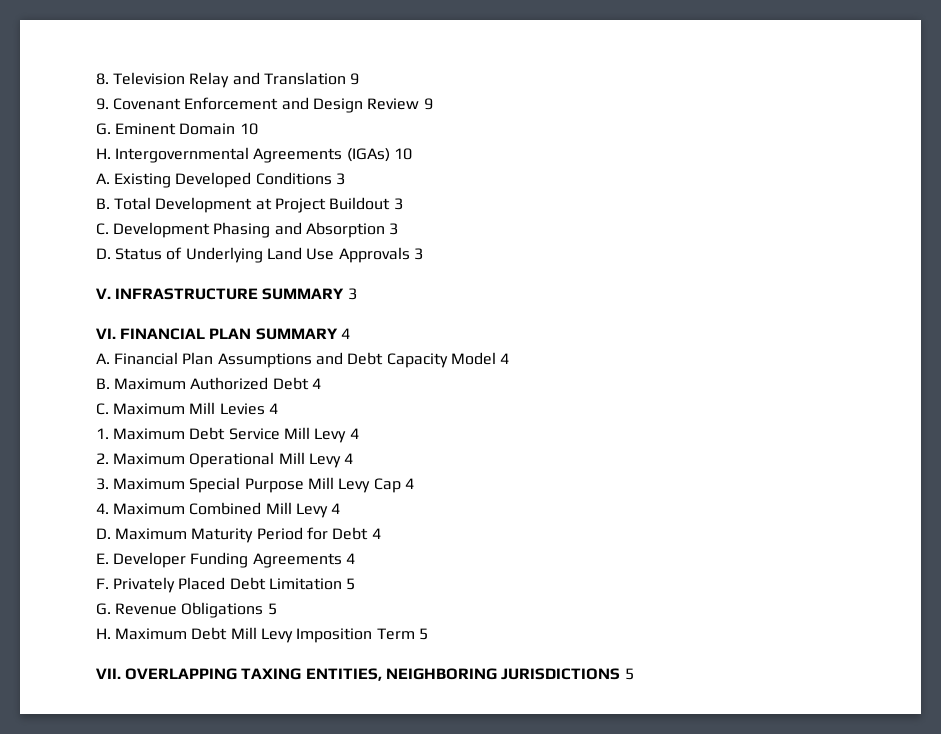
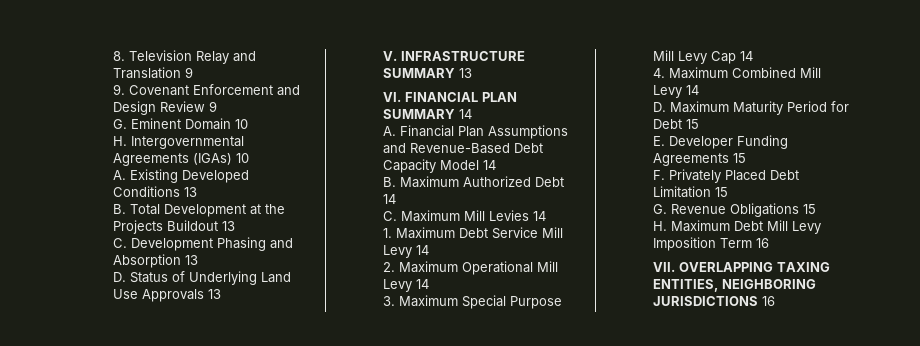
[336,173,346,185] 3 -> [183,187,197,197] 13
[275,197,403,213] Project Buildout 3 -> [264,204,285,214] [112,220,235,234] the Projects Buildout 13
[389,223,399,235] 3 -> [184,255,198,265] 13
[414,248,424,260] 3 -> [207,289,221,299] 13
[347,288,357,300] 3 -> [458,68,472,78] 13
[341,328,351,339] 4 -> [458,109,472,119] 14
(344, 358) none -> [409,143,510,154] Revenue-Based
[500,353,510,364] 4 -> [482,160,496,170] 14
[312,378,322,389] 4 -> [382,194,396,204] 14
[269,403,279,414] 4 -> [532,211,546,221] 14
[349,428,359,439] 4 -> [415,245,429,255] 14
[344,453,354,464] 4 -> [415,279,429,289] 14
[405,478,415,489] 4 -> [739,51,753,61] 14
[331,503,341,514] 4 -> [685,85,699,95] 14
[371,528,381,539] 4 -> [685,119,699,129] 15
[346,553,356,564] 4 -> [732,153,746,163] 15
[346,578,356,590] 5 -> [714,187,728,197] 15
[267,603,277,615] 5 -> [802,204,816,214] 15
[419,628,429,640] 5 -> [755,238,769,248] 16
[624,668,634,680] 5 -> [761,296,775,306] 16

